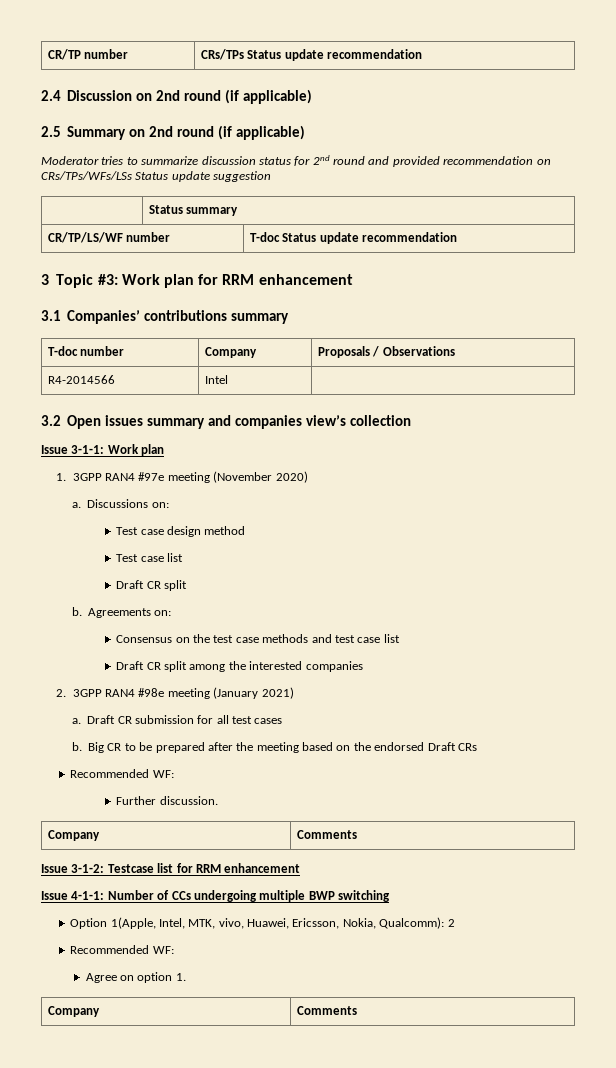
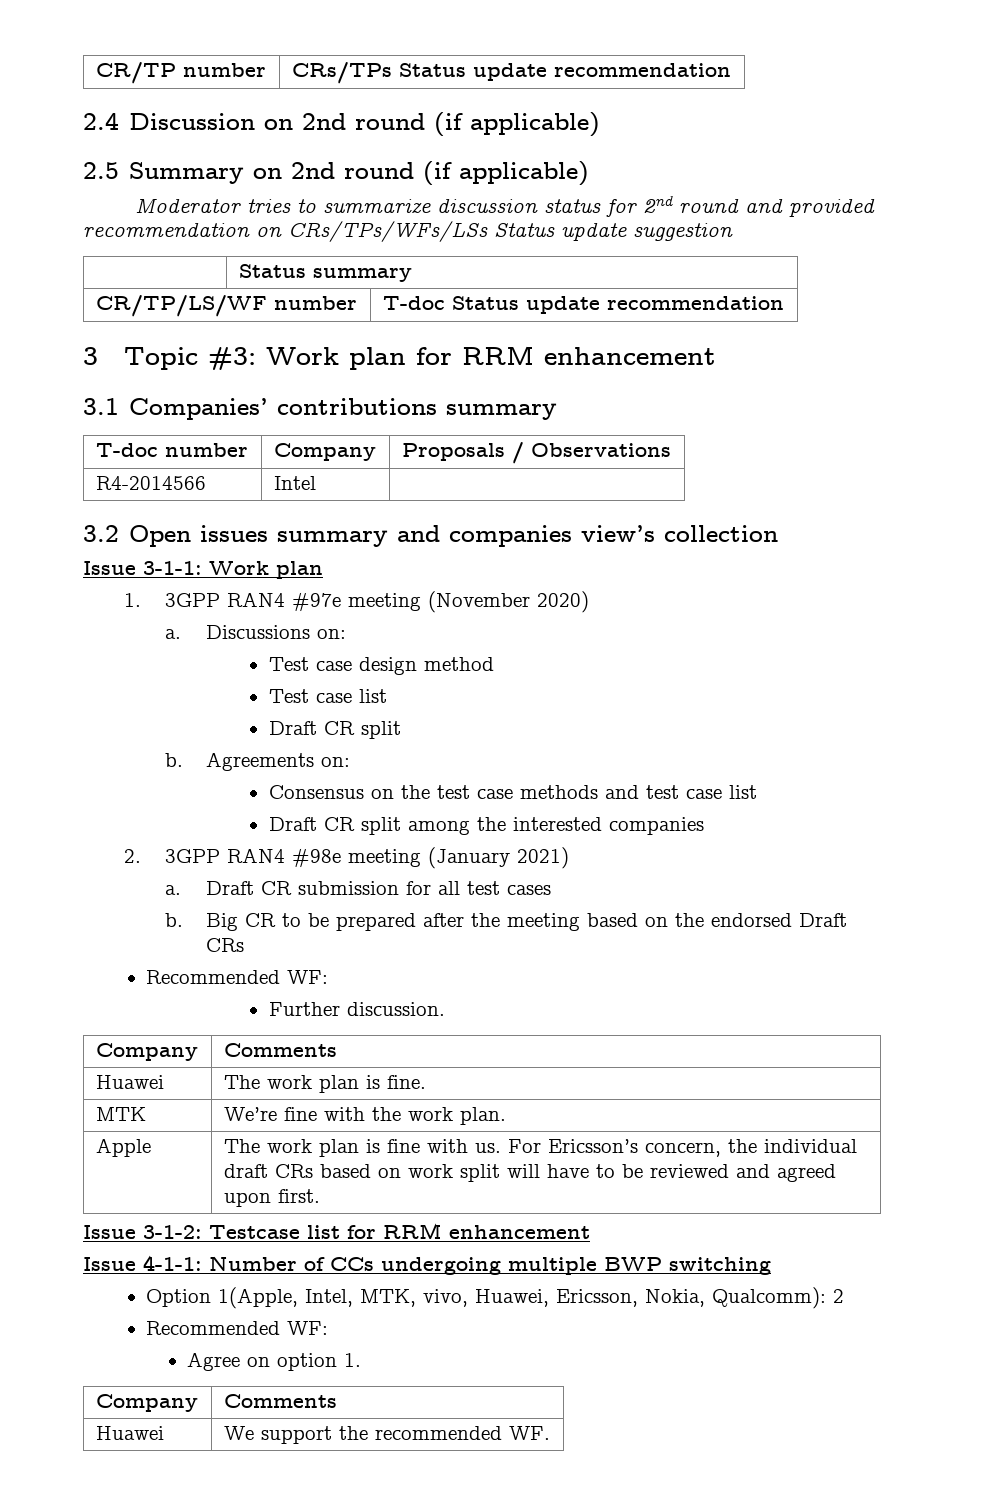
(357, 834) none -> [95,1075,164,1089] [223,1075,426,1093] [95,1107,146,1121] [223,1107,506,1125] [95,1138,151,1157] [223,1139,857,1157] [223,1164,836,1182] [223,1189,320,1207] // Huawei | The work plan is fine. // MTK | We’re fine with the work plan. // Apple | The work plan is fine with us. For Ericsson’s concern, the individual draft CRs based on work split will have to be reviewed and agreed upon first.
(357, 1010) none -> [95,1426,164,1440] [223,1426,550,1444] // Huawei | We support the recommended WF.

